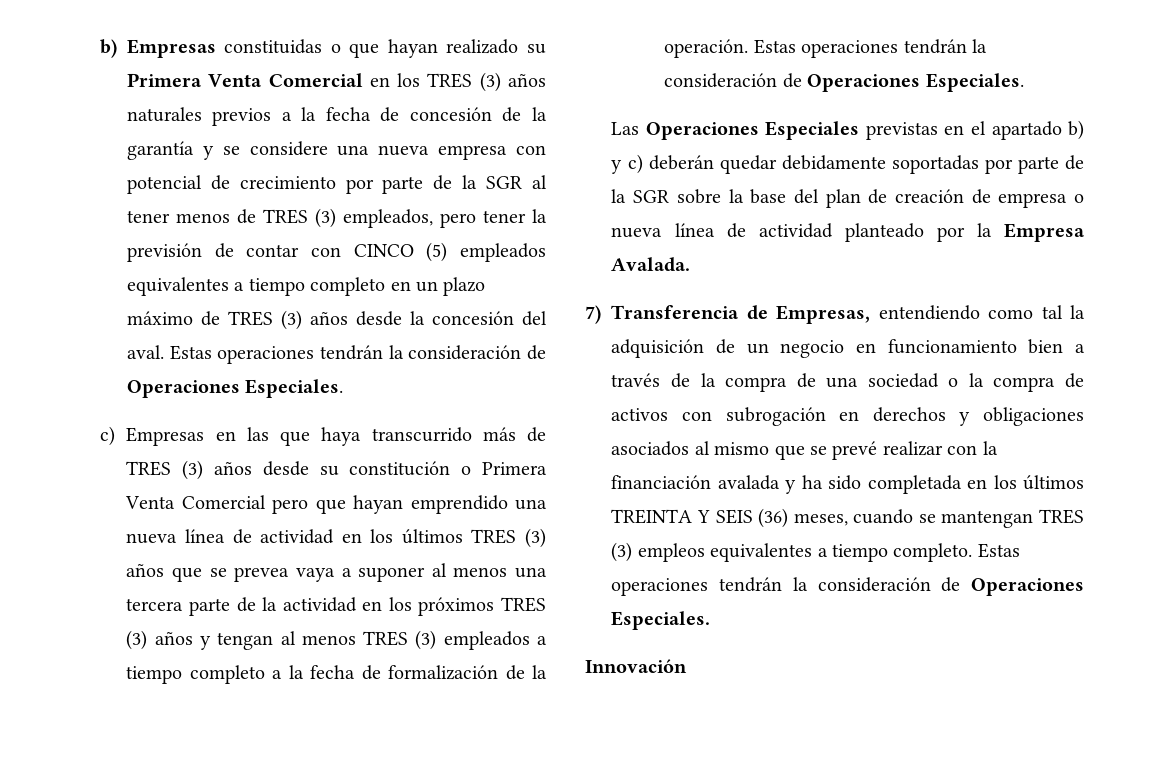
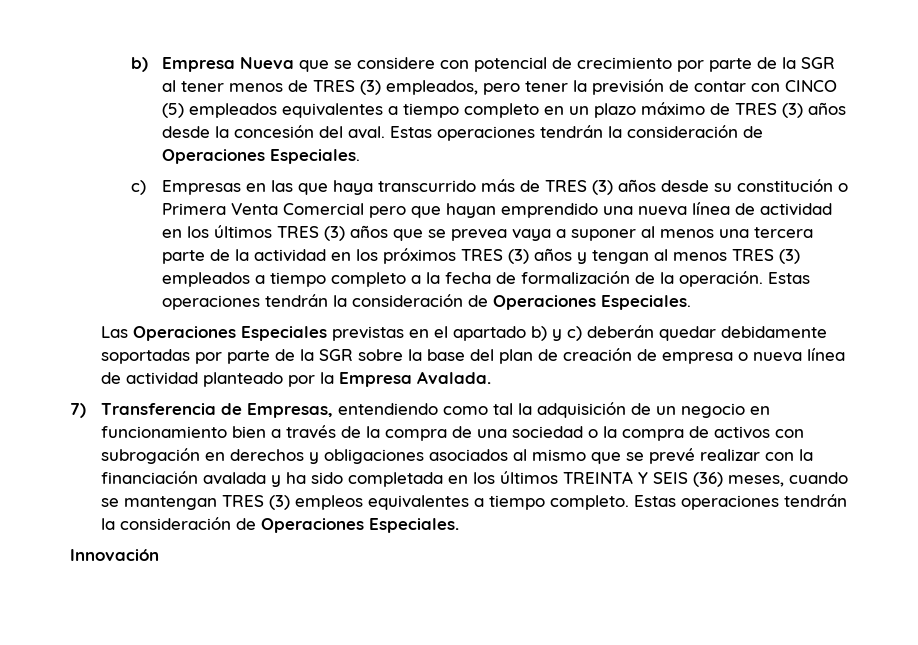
[99,39,546,58] [126,72,546,92] [126,107,547,126] [126,141,508,160] b) Empresas constituidas o que hayan realizado su Primera Venta Comercial en los TRES (3) años naturales previos a la fecha de concesión de la garantía y se considere una nueva empresa -> [131,57,435,72] b) Empresa Nueva que se considere

